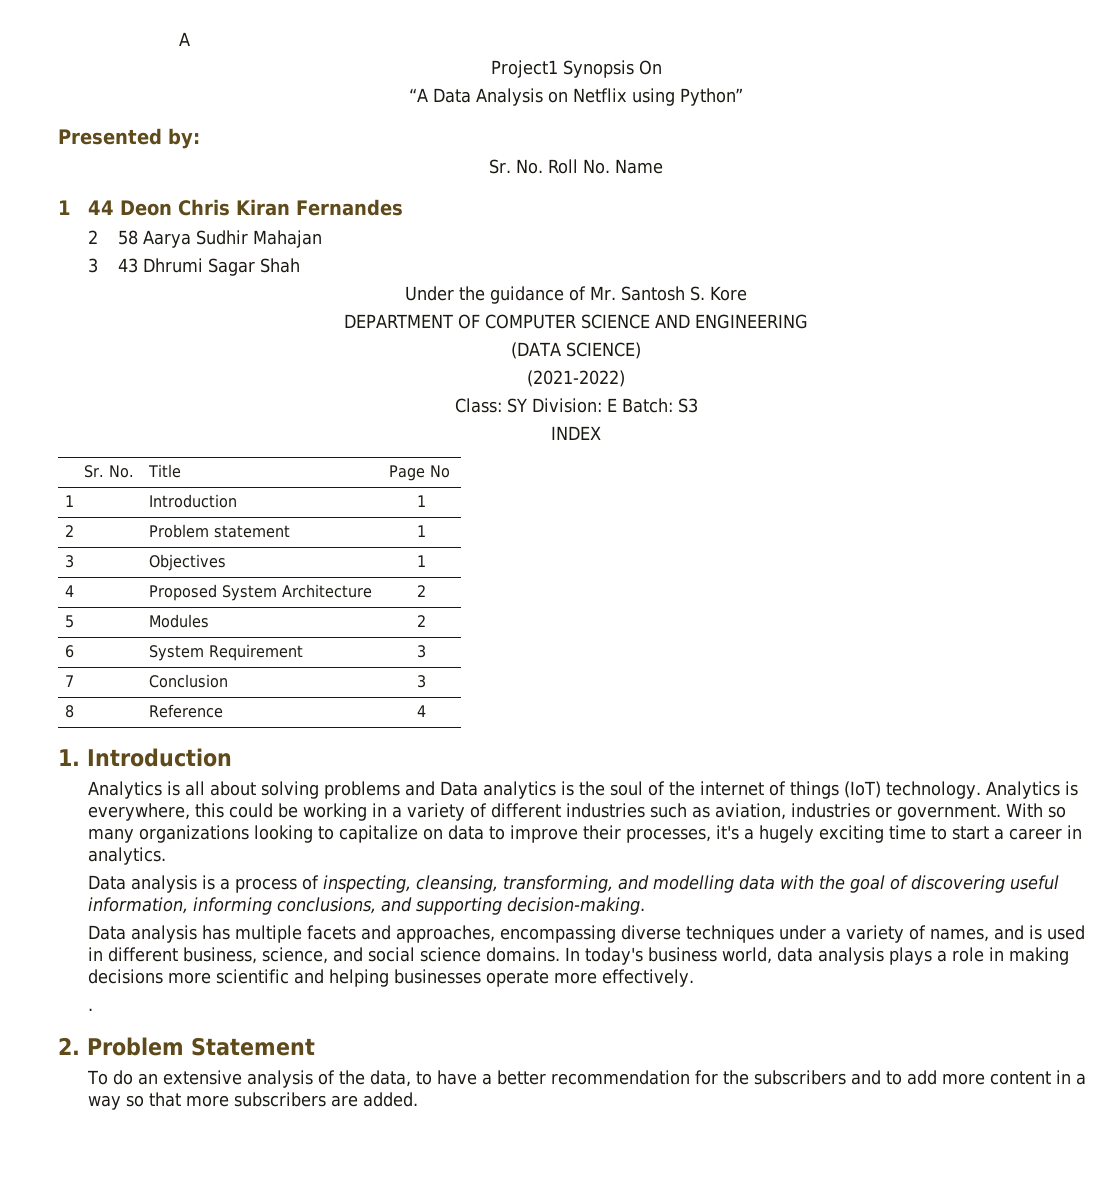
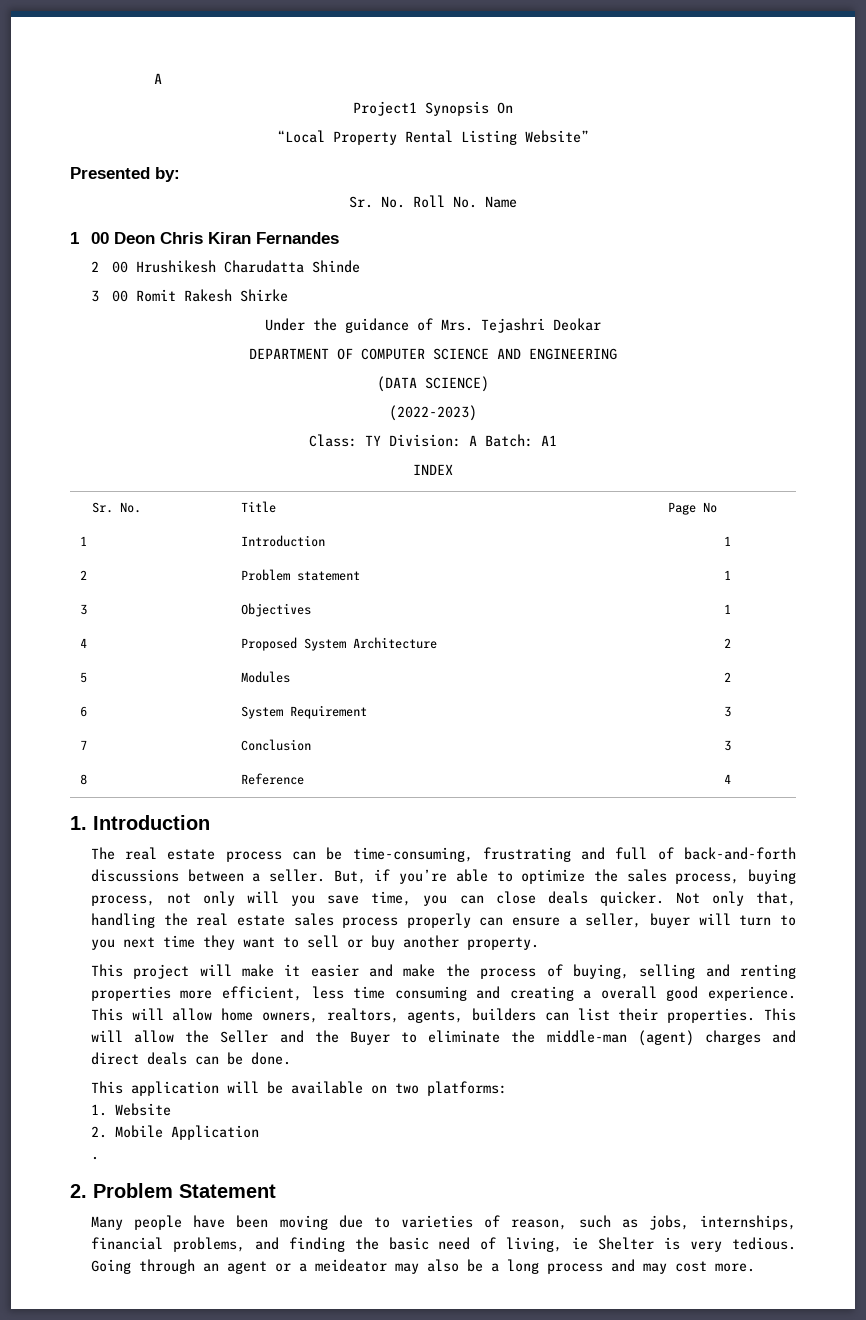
[408,88,744,106] “A Data Analysis on Netflix using Python” -> [277,130,589,145] “Local Property Rental Listing Website”
[88,200,115,215] 44 -> [90,232,109,244] 00
[118,230,323,248] [88,258,301,276] 58 Aarya Sudhir Mahajan // 3 43 Dhrumi Sagar Shah -> [111,260,360,273] [90,289,288,302] 00 Hrushikesh Charudatta Shinde // 3 00 Romit Rakesh Shirke
[589,286,748,301] Mr. Santosh S. Kore -> [441,318,601,333] Mrs. Tejashri Deokar
[527,370,625,387] (2021-2022) -> [389,405,477,421] (2022-2023)
[506,398,698,413] SY Division: E Batch: S3 -> [365,434,557,447] TY Division: A Batch: A1
[88,781,1079,799] [88,803,1067,821] [88,825,1083,843] [88,847,167,865] [88,875,1060,893] [88,897,646,915] [88,925,1086,943] [88,947,1070,965] [88,969,695,987] [88,1008,94,1011] [58,1037,315,1056] [87,1070,1087,1088] [88,1092,419,1110] Analytics is all about solving problems and Data analytics is the soul of the internet of things (IoT) technology. Analytics is everywhere, this could be working in a variety of different industries such as aviation, industries or government. With so many organizations looking to capitalize on data to improve their processes, it's a hugely exciting time to start a career in analytics. // Data analysis is a process of inspecting, cleansing, transforming, and modelling data with the goal of discovering useful information, informing conclusions, and supporting decision-making. // Data analysis has multiple facets and approaches, encompassing diverse techniques under a variety of names, and is used in different business, science, and social science domains. In today's business world, data analysis plays a role in making decisions more scientific and helping businesses operate more effectively. // . // 2. Problem Statement // To do an extensive analysis of the data, to have a better recommendation for the subscribers and to add more content in a way so that more subscribers are added. -> [90,847,796,862] [90,869,797,884] [90,891,796,906] [90,913,797,928] [90,935,539,950] [90,964,797,979] [90,986,796,1001] [90,1008,797,1023] [90,1030,796,1046] [90,1052,291,1065] [90,1081,507,1096] [90,1103,171,1116] [90,1125,259,1140] [90,1156,99,1160] [70,1183,276,1198] [90,1215,796,1230] [90,1237,796,1252] [90,1259,755,1274] The real estate process can be time-consuming, frustrating and full of back-and-forth discussions between a seller. But, if you’re able to optimize the sales process, buying process, not only will you save time, you can close deals quicker. Not only that, handling the real estate sales process properly can ensure a seller, buyer will turn to you next time they want to sell or buy another property. // This project will make it easier and make the process of buying, selling and renting properties more efficient, less time consuming and creating a overall good experience. This will allow home owners, realtors, agents, builders can list their properties. This will allow the Seller and the Buyer to eliminate the middle-man (agent) charges and direct deals can be done. // This application will be available on two platforms: // 1. Website // 2. Mobile Application // . // 2. Problem Statement // Many people have been moving due to varieties of reason, such as jobs, internships, financial problems, and finding the basic need of living, ie Shelter is very tedious. Going through an agent or a meideator may also be a long process and may cost more.

